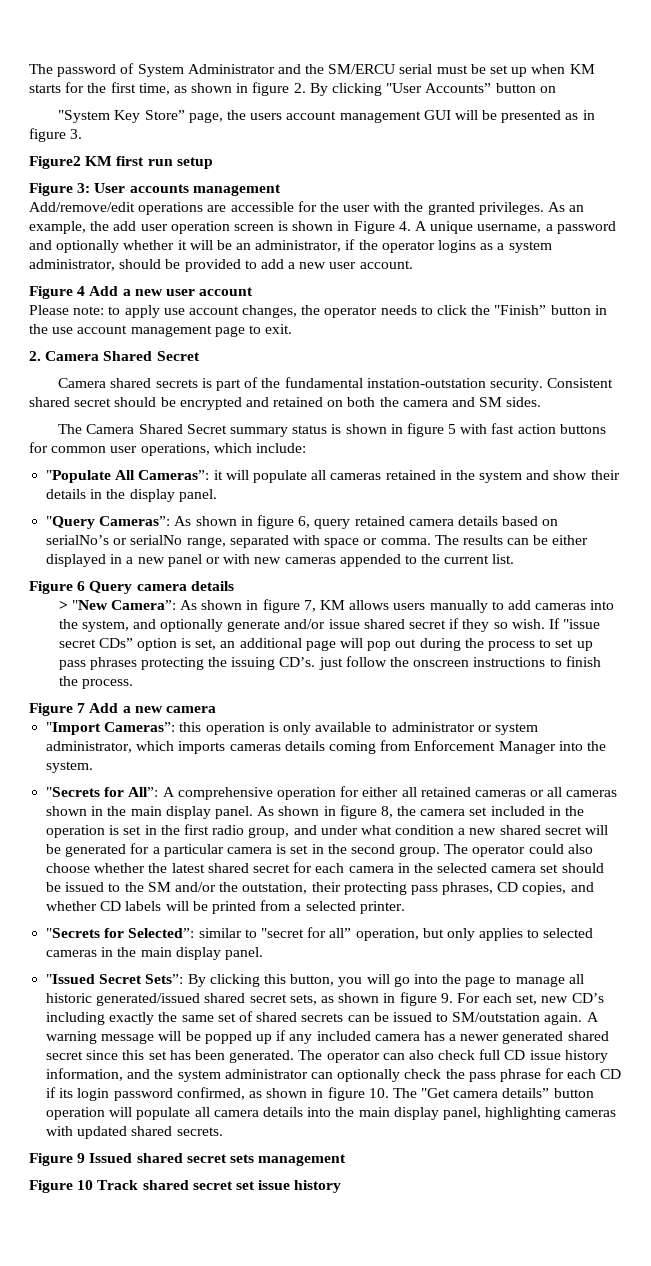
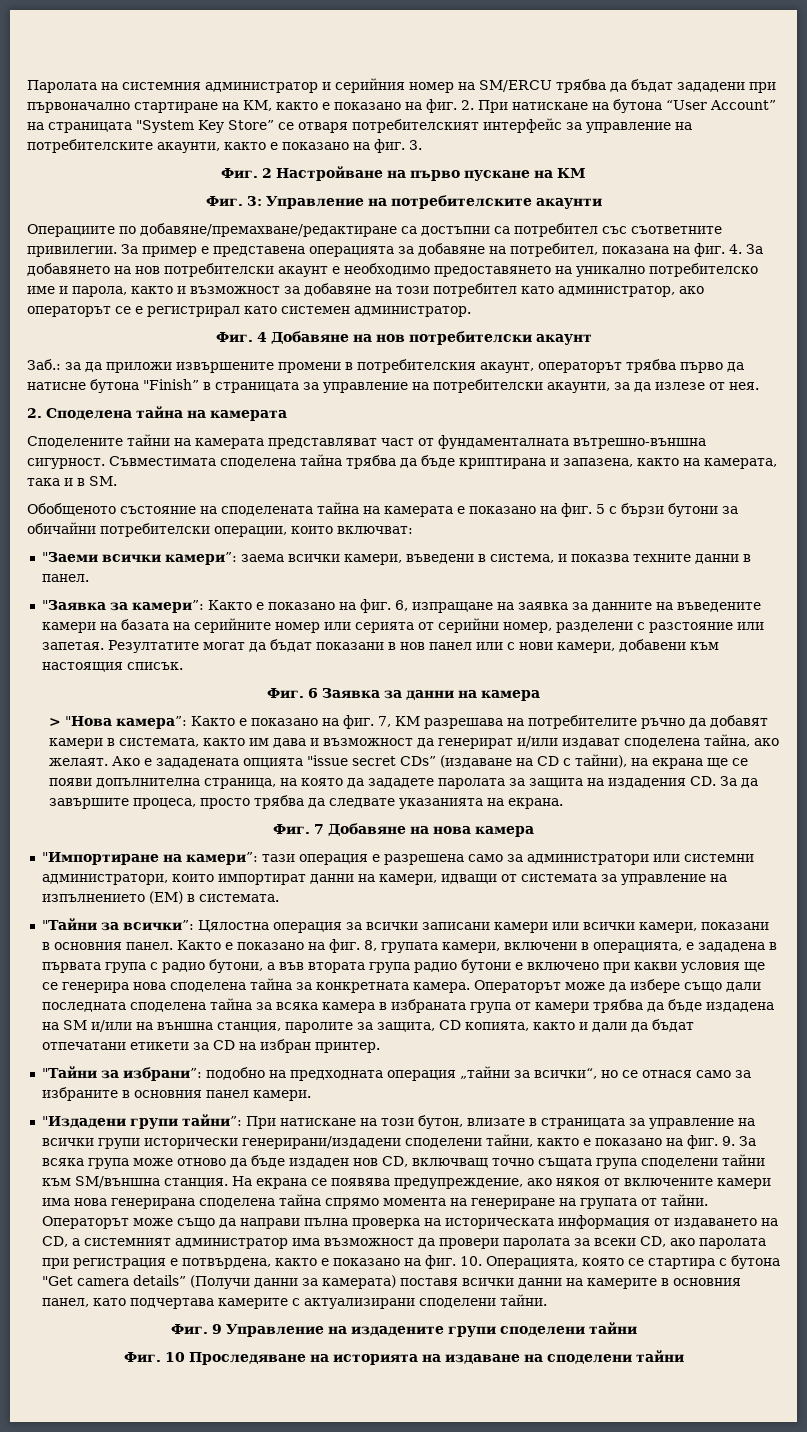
[29,63,595,77] [29,82,556,96] [58,110,595,123] [29,128,83,142] [29,156,213,169] [29,183,281,196] [29,201,585,215] [29,221,616,234] [29,239,552,253] [29,259,413,272] [29,286,254,299] [29,305,607,318] [29,324,293,337] [29,351,200,361] [58,377,614,391] [29,397,542,410] [58,423,606,437] [29,442,306,456] [46,470,620,483] [46,489,217,502] [46,515,559,529] [46,535,589,548] [46,554,515,567] [29,581,234,594] [58,599,615,613] [58,618,601,632] [58,638,593,651] [58,656,601,670] [58,676,133,689] [29,703,216,716] [46,722,538,735] [46,740,606,754] [46,761,94,773] [46,786,618,800] [46,805,585,819] [46,824,609,838] [46,843,593,857] [46,862,604,873] [46,882,594,895] [46,900,405,914] [46,927,594,941] [46,947,263,960] [46,974,584,987] [46,992,604,1006] [46,1011,599,1025] [46,1030,609,1044] [46,1049,608,1063] [46,1068,622,1082] [46,1087,594,1101] [46,1107,617,1120] [46,1126,223,1139] [29,1153,347,1166] [29,1180,342,1193] The password of System Administrator and the SM/ERCU serial must be set up when KM starts for the first time, as shown in figure 2. By clicking "User Accounts” button on // "System Key Store” page, the users account management GUI will be presented as in figure 3. // Figure2 KM first run setup // Figure 3: User accounts management // Add/remove/edit operations are accessible for the user with the granted privileges. As an example, the add user operation screen is shown in Figure 4. A unique username, a password and optionally whether it will be an administrator, if the operator logins as a system administrator, should be provided to add a new user account. // Figure 4 Add a new user account // Please note: to apply use account changes, the operator needs to click the "Finish” button in the use account management page to exit. // 2. Camera Shared Secret // Camera shared secrets is part of the fundamental instation-outstation security. Consistent shared secret should be encrypted and retained on both the camera and SM sides. // The Camera Shared Secret summary status is shown in figure 5 with fast action buttons for common user operations, which include: // "Populate All Cameras”: it will populate all cameras retained in the system and show their details in the display panel. // "Query Cameras”: As shown in figure 6, query retained camera details based on serialNo’s or serialNo range, separated with space or comma. The results can be either displayed in a new panel or with new cameras appended to the current list. // Figure 6 Query camera details // > "New Camera”: As shown in figure 7, KM allows users manually to add cameras into the system, and optionally generate and/or issue shared secret if they so wish. If "issue secret CDs” option is set, an additional page will pop out during the process to set up pass phrases protecting the issuing CD’s. just follow the onscreen instructions to finish the process. // Figure 7 Add a new camera // "Import Cameras”: this operation is only available to administrator or system administrator, which imports cameras details coming from Enforcement Manager into the system. // "Secrets for All”: A comprehensive operation for either all retained cameras or all cameras shown in the main display panel. As shown in figure 8, the camera set included in the operation is set in the first radio group, and under what condition a new shared secret will be generated for a particular camera is set in the second group. The operator could also choose whether the latest shared secret for each camera in the selected camera set should be issued to the SM and/or the outstation, their protecting pass phrases, CD copies, and whether CD labels will be printed from a selected printer. // "Secrets for Selected”: similar to "secret for all” operation, but only applies to selected cameras in the main display panel. // "Issued Secret Sets”: By clicking this button, you will go into the page to manage all historic generated/issued shared secret sets, as shown in figure 9. For each set, new CD’s including exactly the same set of shared secrets can be issued to SM/outstation again. A warning message will be popped up if any included camera has a newer generated shared secret since this set has been generated. The operator can also check full CD issue history information, and the system administrator can optionally check the pass phrase for each CD if its login password confirmed, as shown in figure 10. The "Get camera details” button operation will populate all camera details into the main display panel, highlighting cameras with updated shared secrets. // Figure 9 Issued shared secret sets management // Figure 10 Track shared secret set issue history -> [27,78,776,93] [27,99,776,113] [27,118,692,133] [27,139,422,153] [221,166,586,181] [205,195,602,209] [27,223,722,237] [27,243,763,257] [27,263,758,277] [27,283,704,297] [27,306,471,317] [215,331,592,345] [27,359,744,373] [27,379,759,393] [27,406,287,421] [27,434,706,449] [27,454,777,469] [27,476,117,486] [27,502,738,517] [27,522,413,537] [41,552,751,565] [41,574,89,582] [41,599,761,613] [41,618,764,633] [41,639,719,653] [41,662,183,672] [267,688,540,701] [48,715,768,729] [48,734,779,749] [48,754,748,769] [48,776,758,789] [48,795,563,809] [273,823,534,837] [41,852,754,865] [41,874,727,885] [41,891,279,904] [41,918,769,933] [41,939,777,953] [41,959,765,973] [41,978,761,993] [41,998,774,1013] [41,1019,694,1033] [41,1039,380,1053] [41,1066,751,1081] [41,1087,311,1101] [41,1114,755,1129] [41,1134,756,1149] [41,1154,765,1169] [41,1176,771,1189] [41,1194,708,1209] [41,1215,778,1229] [41,1236,766,1249] [41,1255,780,1269] [41,1275,741,1289] [41,1294,547,1309] [170,1322,637,1337] [123,1350,684,1365] Паролата на системния администратор и серийния номер на SM/ERCU трябва да бъдат зададени при първоначално стартиране на КМ, както е показано на фиг. 2. При натискане на бутона “User Account” на страницата "System Key Store” се отваря потребителският интерфейс за управление на потребителските акаунти, както е показано на фиг. 3. // Фиг. 2 Настройване на първо пускане на КМ // Фиг. 3: Управление на потребителските акаунти // Операциите по добавяне/премахване/редактиране са достъпни са потребител със съответните привилегии. За пример е представена операцията за добавяне на потребител, показана на фиг. 4. За добавянето на нов потребителски акаунт е необходимо предоставянето на уникално потребителско име и парола, както и възможност за добавяне на този потребител като администратор, ако операторът се е регистрирал като системен администратор. // Фиг. 4 Добавяне на нов потребителски акаунт // Заб.: за да приложи извършените промени в потребителския акаунт, операторът трябва първо да натисне бутона "Finish” в страницата за управление на потребителски акаунти, за да излезе от нея. // 2. Споделена тайна на камерата // Споделените тайни на камерата представляват част от фундаменталната вътрешно-външна сигурност. Съвместимата споделена тайна трябва да бъде криптирана и запазена, както на камерата, така и в SM. // Обобщеното състояние на споделената тайна на камерата е показано на фиг. 5 с бързи бутони за обичайни потребителски операции, които включват: // "Заеми всички камери”: заема всички камери, въведени в система, и показва техните данни в панел. // "Заявка за камери”: Както е показано на фиг. 6, изпращане на заявка за данните на въведените камери на базата на серийните номер или серията от серийни номер, разделени с разстояние или запетая. Резултатите могат да бъдат показани в нов панел или с нови камери, добавени към настоящия списък. // Фиг. 6 Заявка за данни на камера // > "Нова камера”: Както е показано на фиг. 7, КМ разрешава на потребителите ръчно да добавят камери в системата, както им дава и възможност да генерират и/или издават споделена тайна, ако желаят. Ако е зададената опцията "issue secret CDs” (издаване на CD с тайни), на екрана ще се появи допълнителна страница, на която да зададете паролата за защита на издадения CD. За да завършите процеса, просто трябва да следвате указанията на екрана. // Фиг. 7 Добавяне на нова камера // "Импортиране на камери”: тази операция е разрешена само за администратори или системни администратори, които импортират данни на камери, идващи от системата за управление на изпълнението (ЕМ) в системата. // "Тайни за всички”: Цялостна операция за всички записани камери или всички камери, показани в основния панел. Както е показано на фиг. 8, групата камери, включени в операцията, е зададена в първата група с радио бутони, а във втората група радио бутони е включено при какви условия ще се генерира нова споделена тайна за конкретната камера. Операторът може да избере също дали последната споделена тайна за всяка камера в избраната група от камери трябва да бъде издаденa на SM и/или на външна станция, паролите за защита, CD копията, както и дали да бъдат отпечатани етикети за CD на избран принтер. // "Тайни за избрани”: подобно на предходната операция „тайни за всички“, но се отнася само за избраните в основния панел камери. // "Издадени групи тайни”: При натискане на този бутон, влизате в страницата за управление на всички групи исторически генерирани/издадени споделени тайни, както е показано на фиг. 9. За всяка група може отново да бъде издаден нов CD, включващ точно същата група споделени тайни към SM/външна станция. На екрана се появява предупреждение, ако някоя от включените камери има нова генерирана споделена тайна спрямо момента на генериране на групата от тайни. Операторът може също да направи пълна проверка на историческата информация от издаването на CD, а системният администратор има възможност да провери паролата за всеки CD, ако паролата при регистрация е потвърдена, както е показано на фиг. 10. Операцията, която се стартира с бутона "Get camera details” (Получи данни за камерата) поставя всички данни на камерите в основния панел, като подчертава камерите с актуализирани споделени тайни. // Фиг. 9 Управление на издадените групи споделени тайни // Фиг. 10 Проследяване на историята на издаване на споделени тайни

